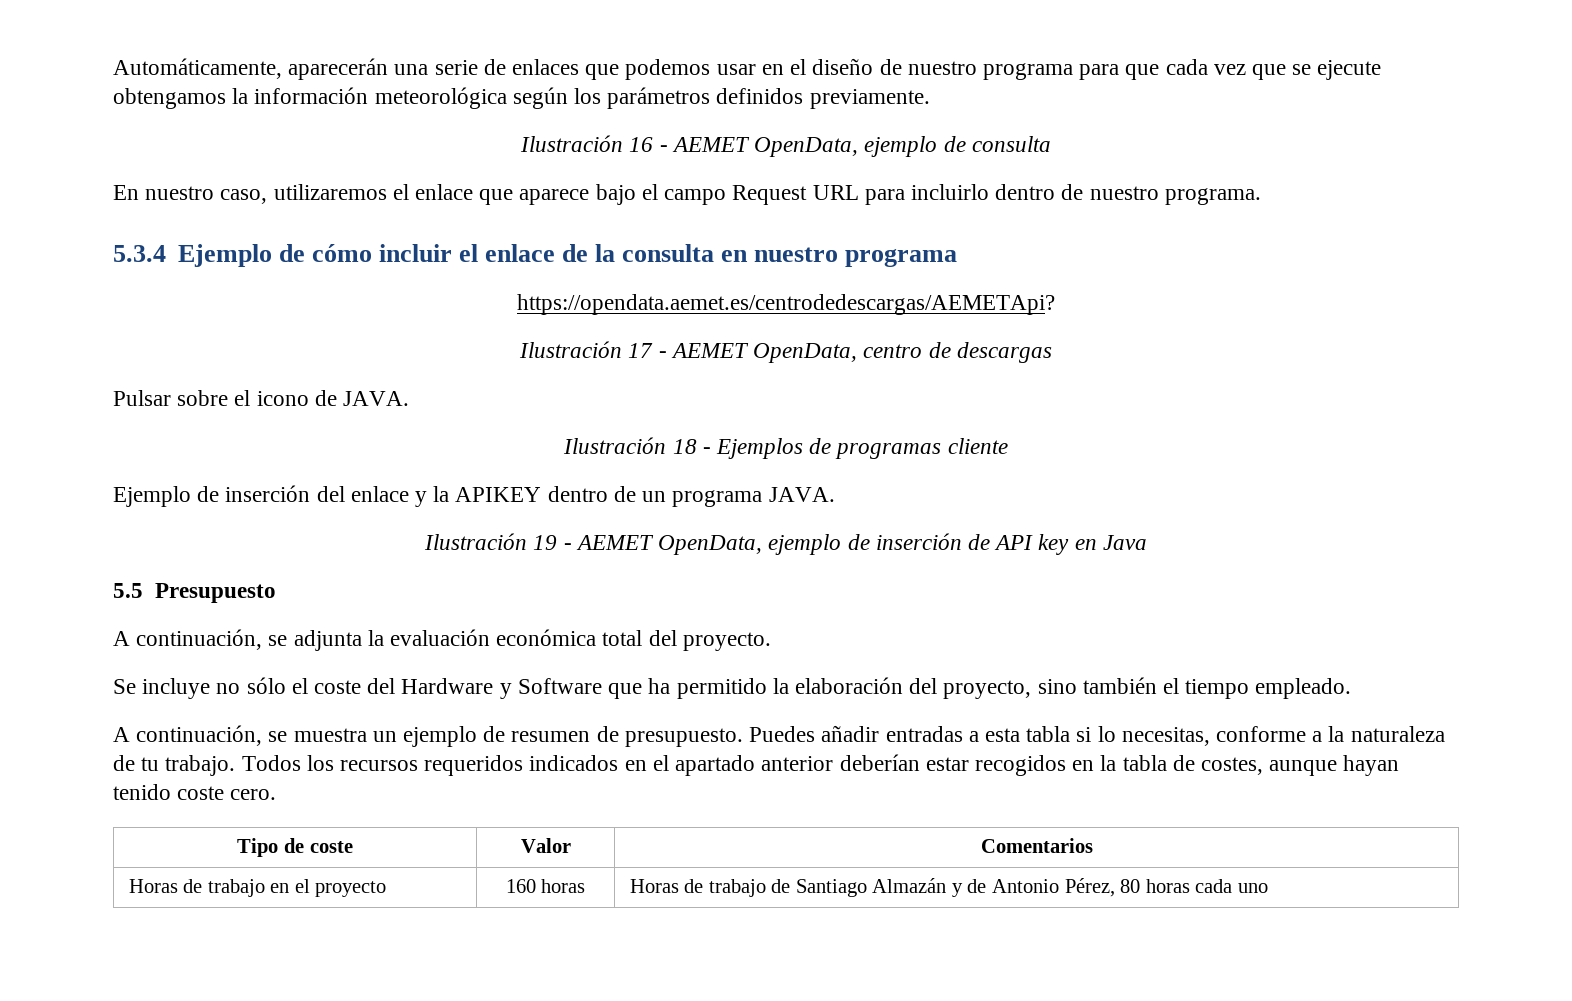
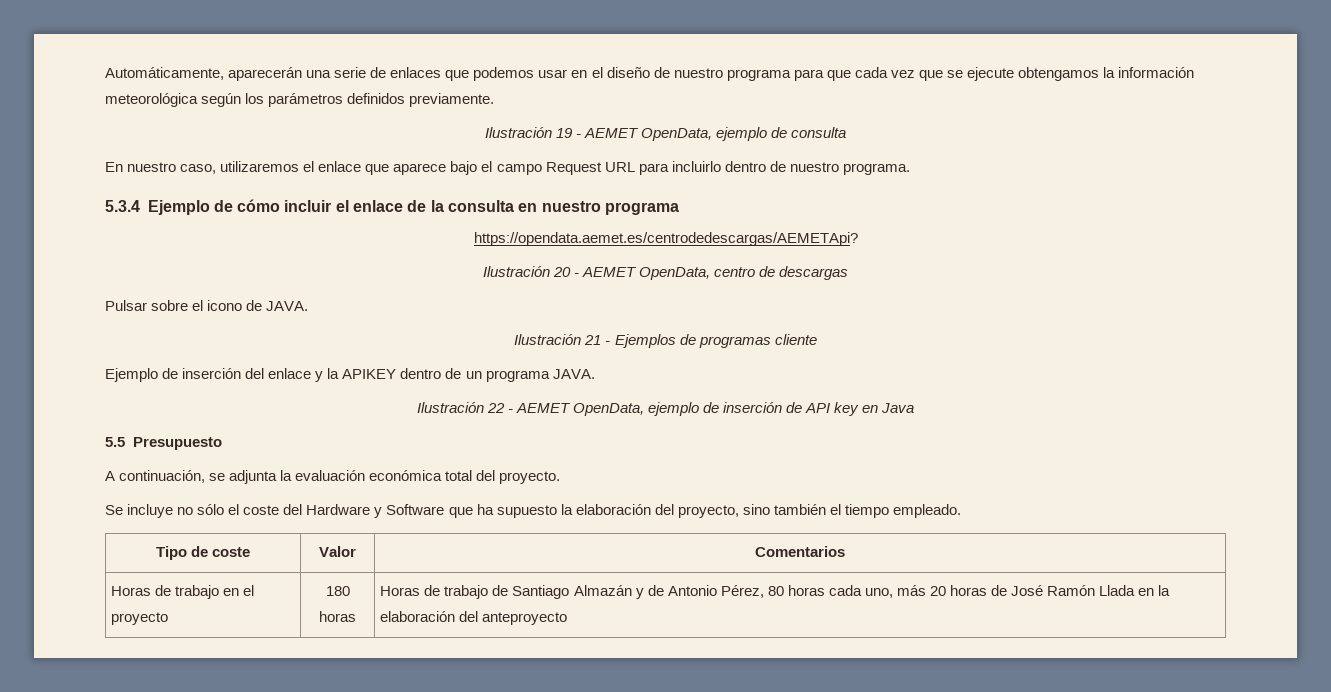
[629,137,654,152] 16 -> [555,128,573,138] 19
[628,343,654,358] 17 -> [552,267,571,277] 20
[672,439,697,454] 18 -> [584,335,602,345] 21
[533,535,558,550] 19 -> [486,403,505,413] 22
[676,678,767,699] permitido -> [496,505,557,518] supuesto
[113,725,1445,747] [113,754,1400,776] [113,784,277,800] // A continuación, se muestra un ejemplo de resumen de presupuesto. Puedes añadir entradas a esta tabla si lo necesitas, conforme a la naturaleza de tu trabajo. Todos los recursos requeridos indicados en el apartado anterior deberían estar recogidos en la tabla de costes, aunque hayan tenido coste cero. -> (962, 511) none
[505,879,536,893] 160 -> [325,586,350,596] 180
[1237,883,1268,893] uno -> [864,585,1171,598] [380,611,568,625] uno, más 20 horas de José Ramón Llada en la elaboración del anteproyecto

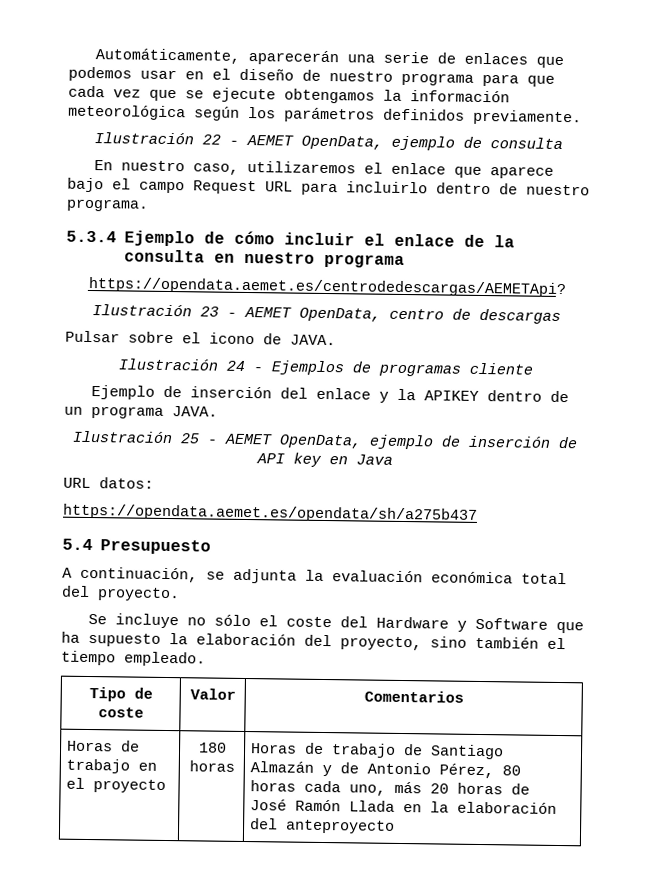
[555,128,573,138] 19 -> [202,134,221,145] 22
[552,267,571,277] 20 -> [200,306,219,317] 23
[584,335,602,345] 21 -> [226,360,246,371] 24
[486,403,505,413] 22 -> [180,433,200,444] 25
[105,437,125,447] 5.5 -> [63,477,154,489] [62,503,478,523] [62,538,93,551] URL datos: // https://opendata.aemet.es/opendata/sh/a275b437 // 5.4

